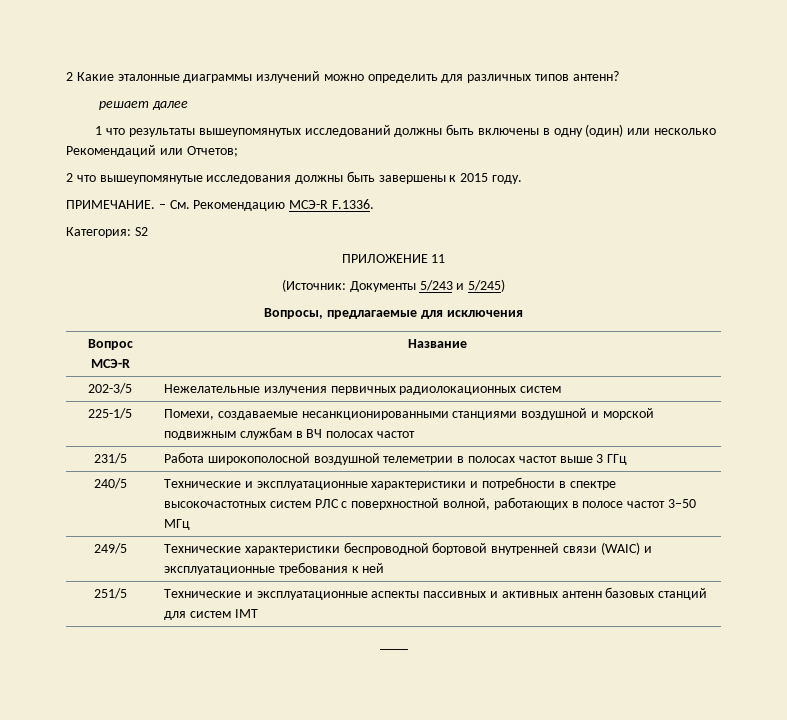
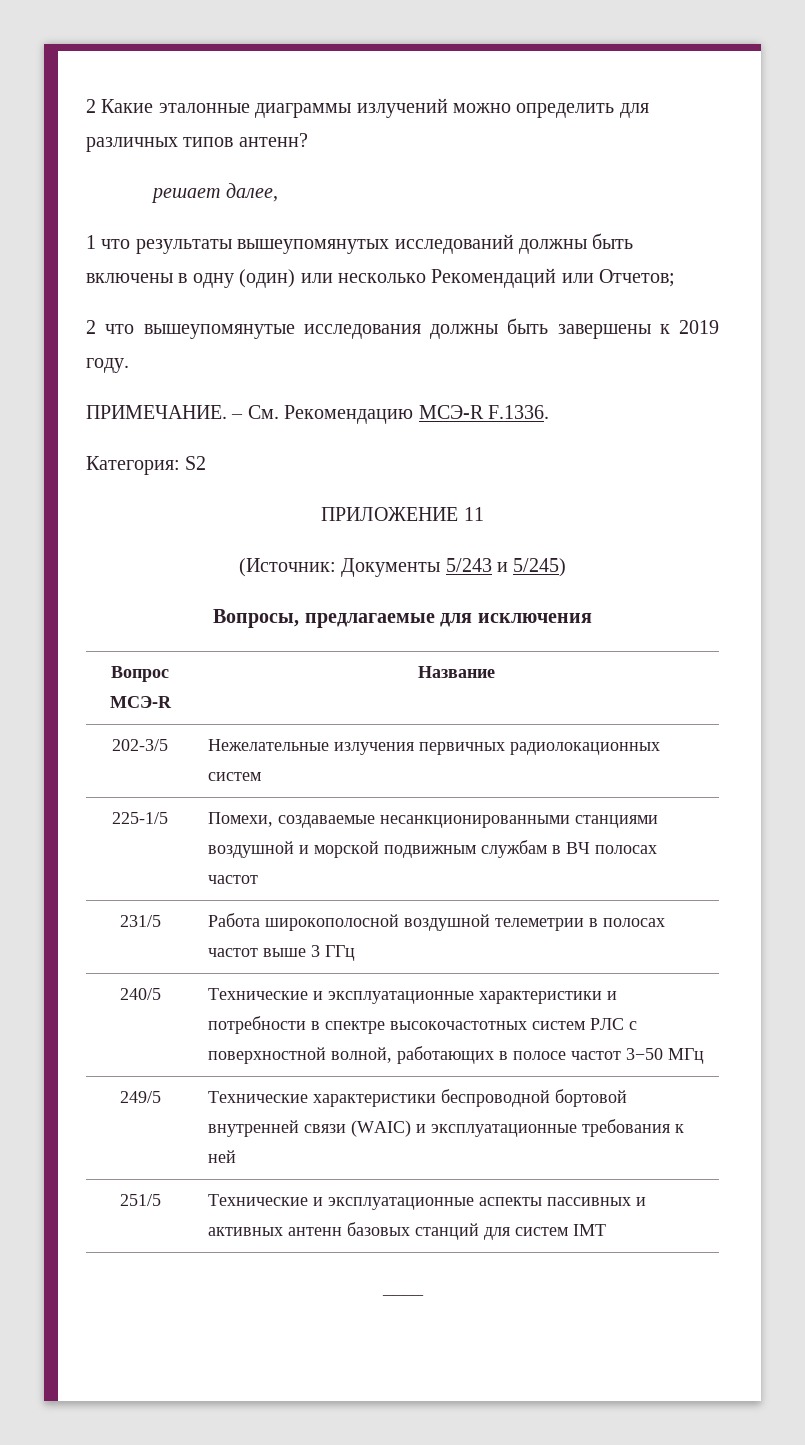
[151,101,188,110] далее -> [225,183,278,202] далее,
[460,173,489,182] 2015 -> [679,320,719,334] 2019

